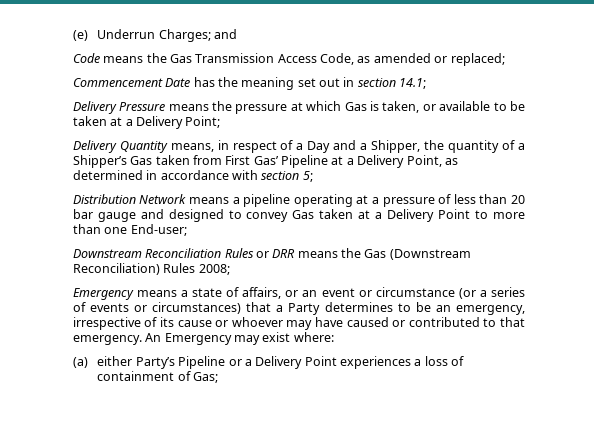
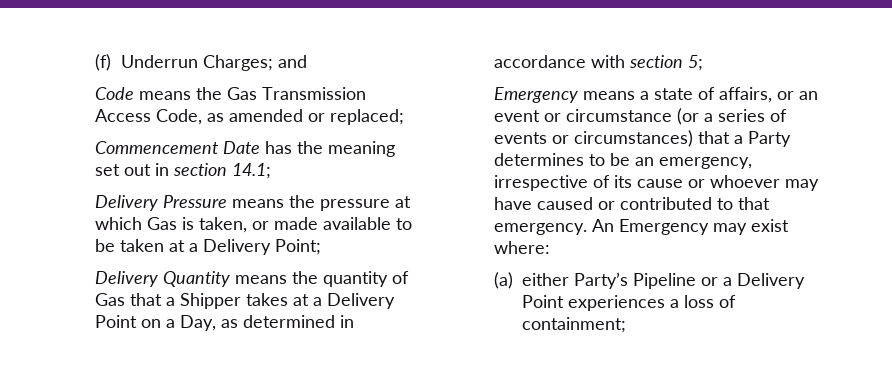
[72,30,88,41] (e) -> [95,54,112,71] (f)
(436, 107) none -> [274,217,319,230] made
[170,140,525,153] [72,155,442,168] means, in respect of a Day and a Shipper, the quantity of a Shipper’s Gas taken from First Gas’ Pipeline at a Delivery Point, -> [235,271,410,287] [95,293,396,309] [95,315,217,331] means the quantity of Gas that a Shipper takes at a Delivery Point on a Day,
[72,194,526,207] [72,209,525,222] [72,224,187,236] [72,248,471,260] [72,263,230,275] // Distribution Network means a pipeline operating at a pressure of less than 20 bar gauge and designed to convey Gas taken at a Delivery Point to more than one End-user; // Downstream Reconciliation Rules or DRR means the Gas (Downstream Reconciliation) Rules 2008; -> (704, 63) none
[97,371,219,383] containment of Gas; -> [522,317,627,333] containment;

